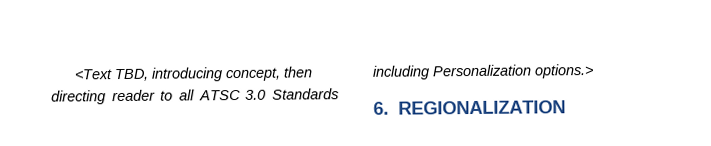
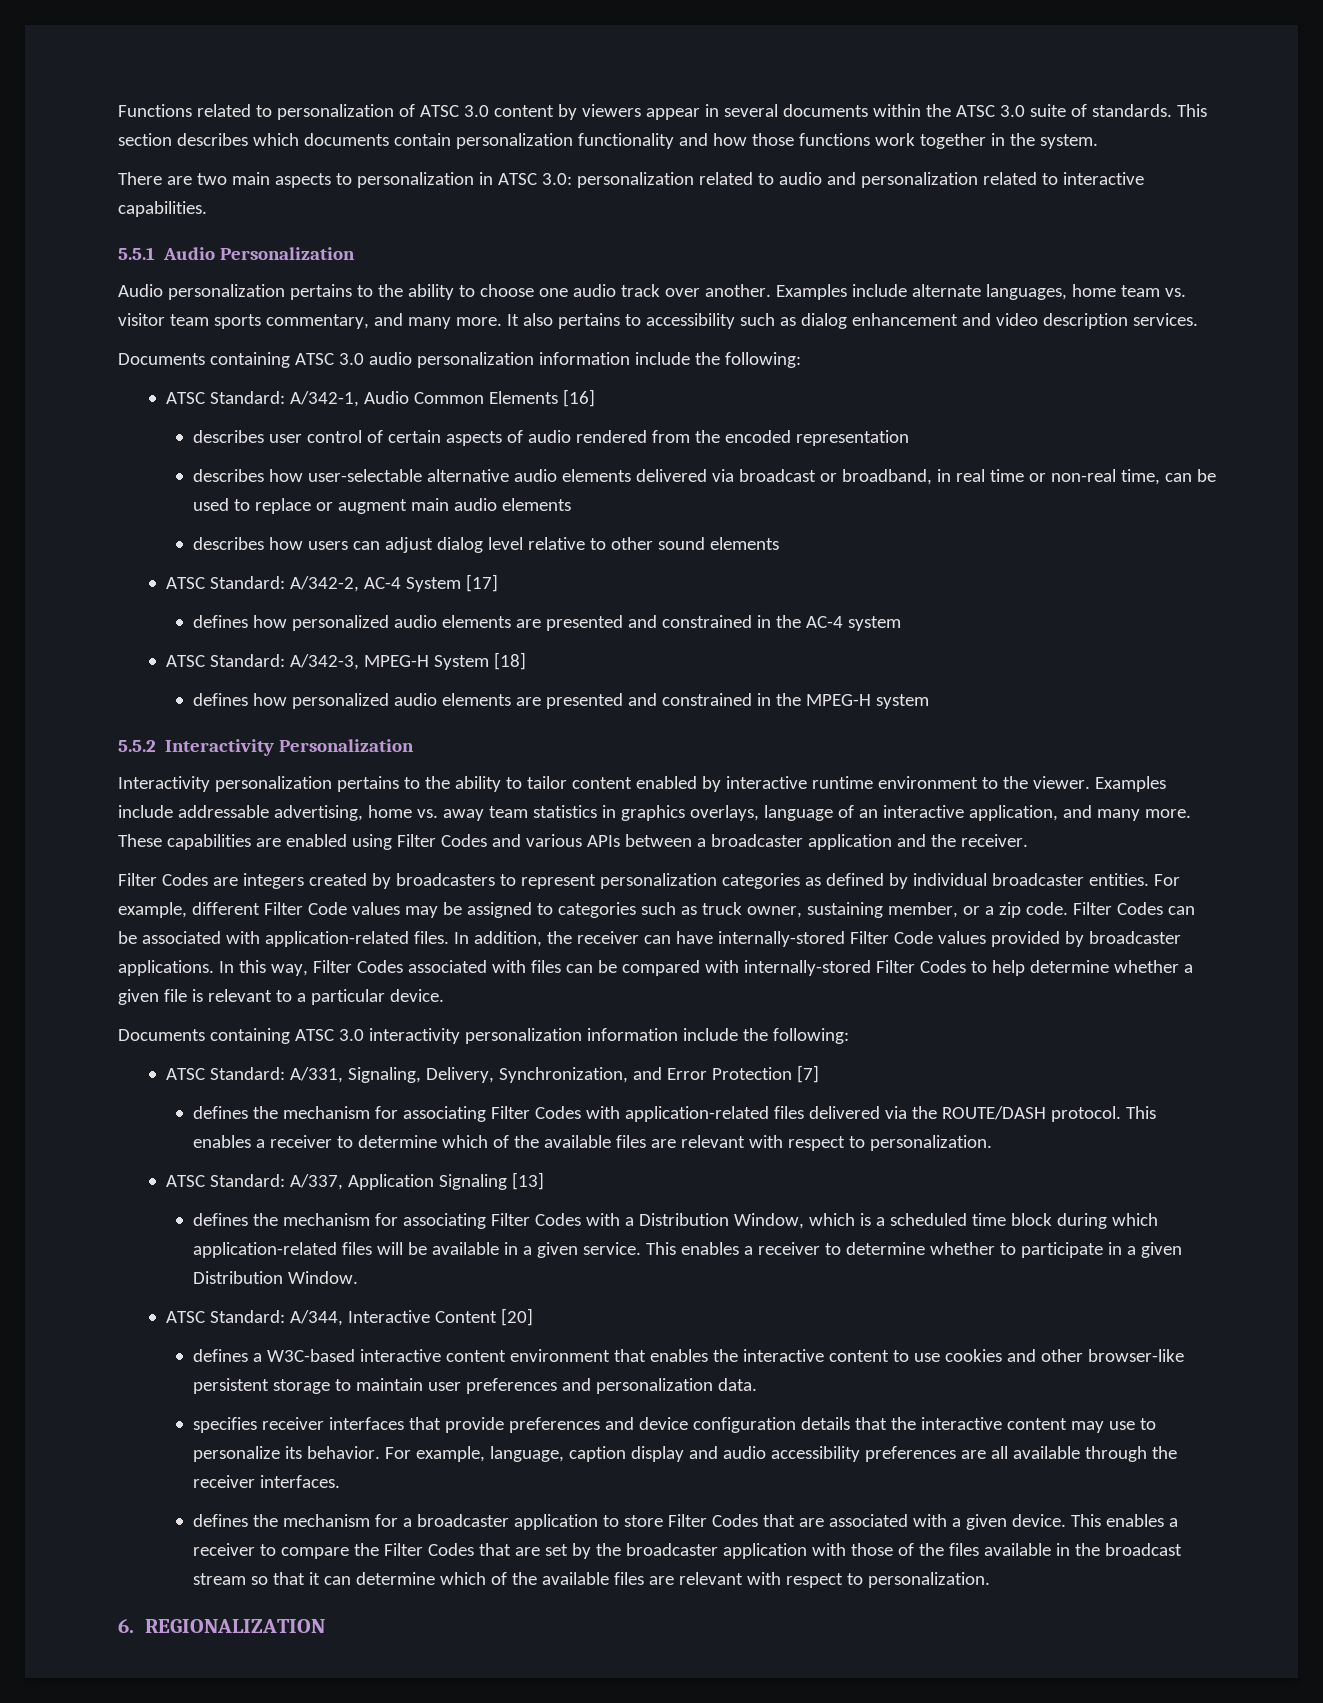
[74,66,314,82] [51,88,339,105] [372,63,594,80] <Text TBD, introducing concept, then directing reader to all ATSC 3.0 Standards including Personalization options.> -> [118,104,1207,120] [118,133,1098,149] [118,172,1144,188] [118,201,207,217] [118,247,356,260] [118,284,1186,300] [118,313,1198,329] [118,352,801,368] [165,389,595,407] [192,430,909,446] [192,469,1216,485] [192,498,571,514] [192,537,779,553] [165,574,498,592] [192,615,901,631] [165,652,526,670] [192,693,929,709] [118,739,415,756] [118,776,1166,792] [118,805,1191,821] [118,834,1028,850] [118,873,1180,889] [118,902,1195,918] [118,931,1181,947] [118,960,1193,976] [118,989,444,1005] [118,1028,849,1044] [165,1065,819,1083] [192,1106,1156,1122] [192,1135,992,1151] [165,1172,544,1190] [192,1213,1158,1229] [192,1242,1182,1258] [192,1271,358,1284] [165,1308,533,1326] [192,1349,1184,1362] [192,1378,757,1394] [192,1417,1156,1433] [192,1446,1177,1462] [192,1475,340,1488] [192,1514,1178,1530] [192,1543,1182,1559] [192,1572,990,1588] Functions related to personalization of ATSC 3.0 content by viewers appear in several documents within the ATSC 3.0 suite of standards. This section describes which documents contain personalization functionality and how those functions work together in the system. // There are two main aspects to personalization in ATSC 3.0: personalization related to audio and personalization related to interactive capabilities. // 5.5.1 Audio Personalization // Audio personalization pertains to the ability to choose one audio track over another. Examples include alternate languages, home team vs. visitor team sports commentary, and many more. It also pertains to accessibility such as dialog enhancement and video description services. // Documents containing ATSC 3.0 audio personalization information include the following: // ATSC Standard: A/342-1, Audio Common Elements [16] // describes user control of certain aspects of audio rendered from the encoded representation // describes how user-selectable alternative audio elements delivered via broadcast or broadband, in real time or non-real time, can be used to replace or augment main audio elements // describes how users can adjust dialog level relative to other sound elements // ATSC Standard: A/342-2, AC-4 System [17] // defines how personalized audio elements are presented and constrained in the AC-4 system // ATSC Standard: A/342-3, MPEG-H System [18] // defines how personalized audio elements are presented and constrained in the MPEG-H system // 5.5.2 Interactivity Personalization // Interactivity personalization pertains to the ability to tailor content enabled by interactive runtime environment to the viewer. Examples include addressable advertising, home vs. away team statistics in graphics overlays, language of an interactive application, and many more. These capabilities are enabled using Filter Codes and various APIs between a broadcaster application and the receiver. // Filter Codes are integers created by broadcasters to represent personalization categories as defined by individual broadcaster entities. For example, different Filter Code values may be assigned to categories such as truck owner, sustaining member, or a zip code. Filter Codes can be associated with application-related files. In addition, the receiver can have internally-stored Filter Code values provided by broadcaster applications. In this way, Filter Codes associated with files can be compared with internally-stored Filter Codes to help determine whether a given file is relevant to a particular device. // Documents containing ATSC 3.0 interactivity personalization information include the following: // ATSC Standard: A/331, Signaling, Delivery, Synchronization, and Error Protection [7] // defines the mechanism for associating Filter Codes with application-related files delivered via the ROUTE/DASH protocol. This enables a receiver to determine which of the available files are relevant with respect to personalization. // ATSC Standard: A/337, Application Signaling [13] // defines the mechanism for associating Filter Codes with a Distribution Window, which is a scheduled time block during which application-related files will be available in a given service. This enables a receiver to determine whether to participate in a given Distribution Window. // ATSC Standard: A/344, Interactive Content [20] // defines a W3C-based interactive content environment that enables the interactive content to use cookies and other browser-like persistent storage to maintain user preferences and personalization data. // specifies receiver interfaces that provide preferences and device configuration details that the interactive content may use to personalize its behavior. For example, language, caption display and audio accessibility preferences are all available through the receiver interfaces. // defines the mechanism for a broadcaster application to store Filter Codes that are associated with a given device. This enables a receiver to compare the Filter Codes that are set by the broadcaster application with those of the files available in the broadcast stream so that it can determine which of the available files are relevant with respect to personalization.

